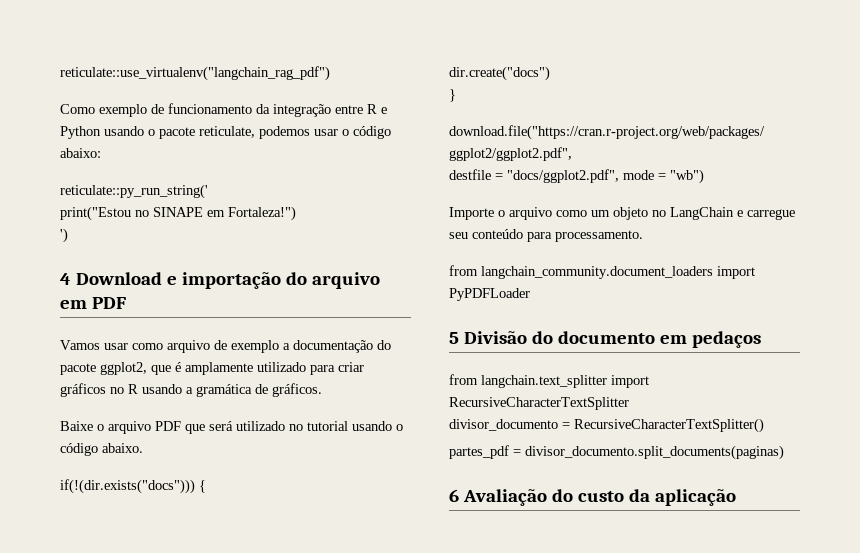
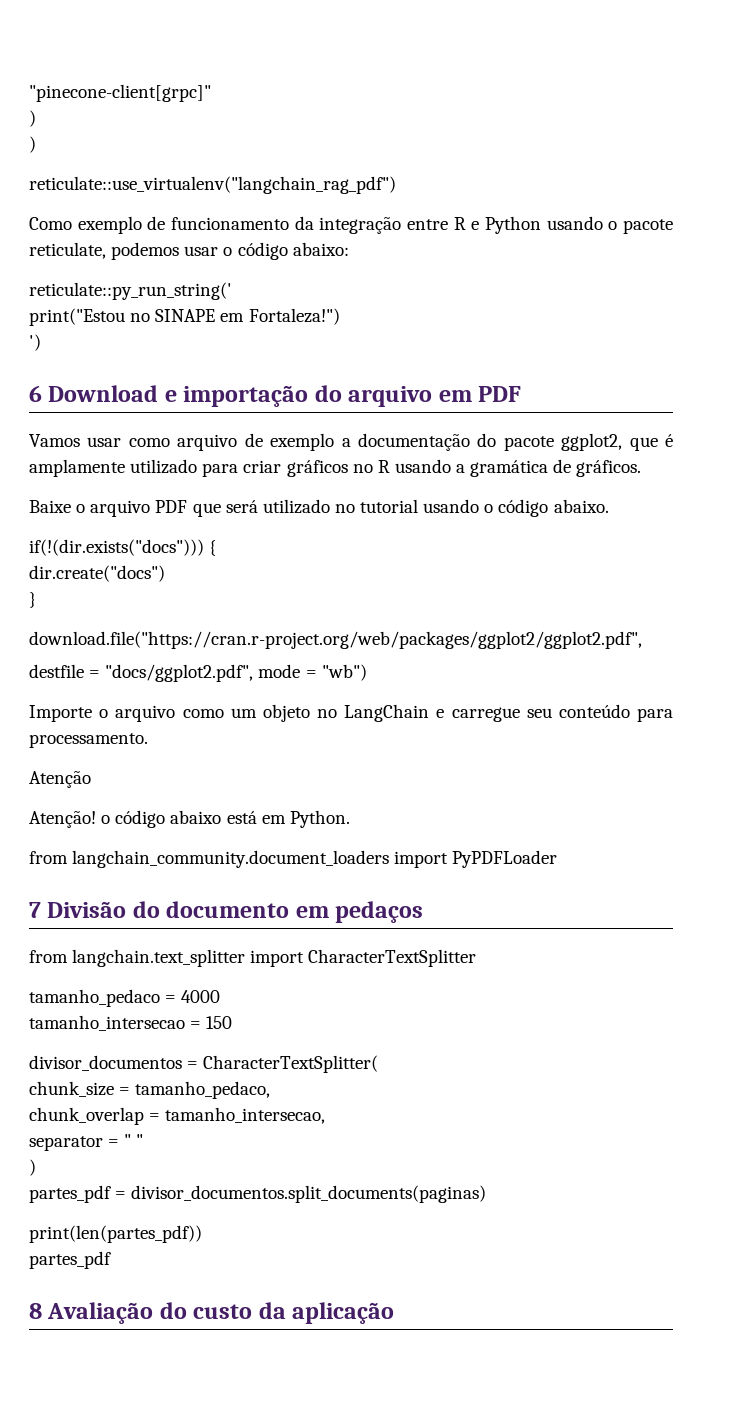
(60, 73) none -> [29,84,211,102] [29,110,36,127] [29,136,36,153] "pinecone-client[grpc]" // ) // ) //
[60,273,71,285] 4 -> [29,385,42,402] 6
(643, 236) none -> [29,771,91,788] [29,810,350,828] // Atenção // Atenção! o código abaixo está em Python.
[449,332,459,344] 5 -> [29,902,41,918] 7
[449,397,629,410] [449,418,764,433] [449,445,784,460] [449,489,459,502] RecursiveCharacterTextSplitter // divisor_documento = RecursiveCharacterTextSplitter() // partes_pdf = divisor_documento.split_documents(paginas) // 6 -> [308,949,477,967] [29,989,221,1007] [29,1015,233,1031] [29,1055,379,1073] [29,1081,271,1099] [29,1107,326,1125] [29,1134,144,1151] [29,1159,36,1176] [29,1185,487,1203] [29,1225,202,1243] [29,1251,111,1269] [29,1303,42,1319] CharacterTextSplitter // tamanho_pedaco = 4000 // tamanho_intersecao = 150 // divisor_documentos = CharacterTextSplitter( // chunk_size = tamanho_pedaco, // chunk_overlap = tamanho_intersecao, // separator = " " // ) // partes_pdf = divisor_documentos.split_documents(paginas) // print(len(partes_pdf)) // partes_pdf // 8

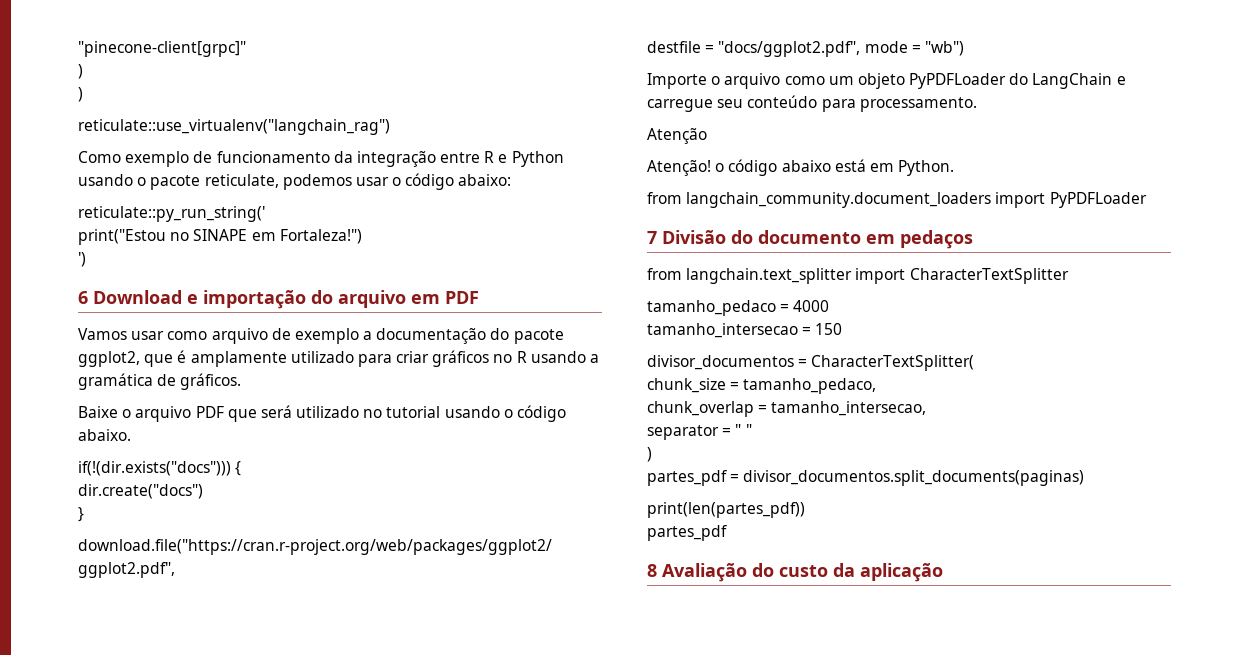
[29,176,396,194] reticulate::use_virtualenv("langchain_rag_pdf") -> [78,119,390,135] reticulate::use_virtualenv("langchain_rag")
[317,709,338,718] no -> [909,73,1029,89] PyPDFLoader do

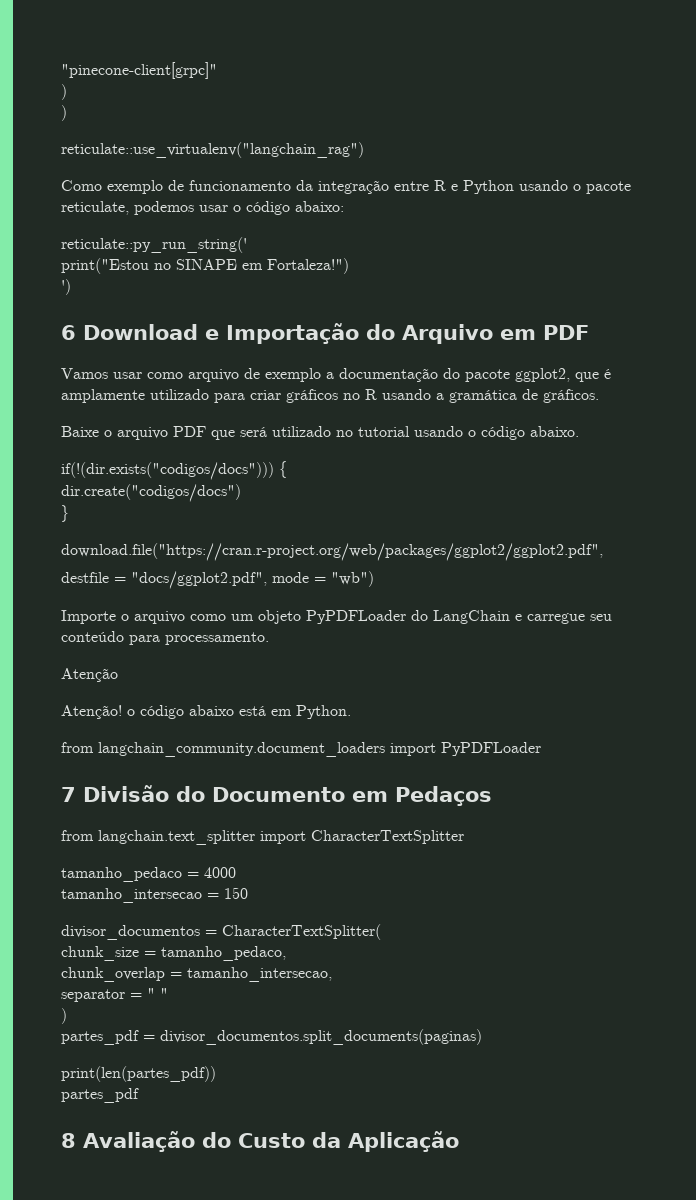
[203,290,406,309] importação do arquivo -> [226,323,493,344] Importação do Arquivo
[78,461,231,476] if(!(dir.exists("docs"))) -> [61,462,274,480] if(!(dir.exists("codigos/docs")))
[78,484,203,499] dir.create("docs") -> [61,484,241,502] dir.create("codigos/docs")
[758,230,973,249] documento em pedaços -> [212,786,492,806] Documento em Pedaços
[779,563,943,582] custo da aplicação -> [237,1131,459,1152] Custo da Aplicação

